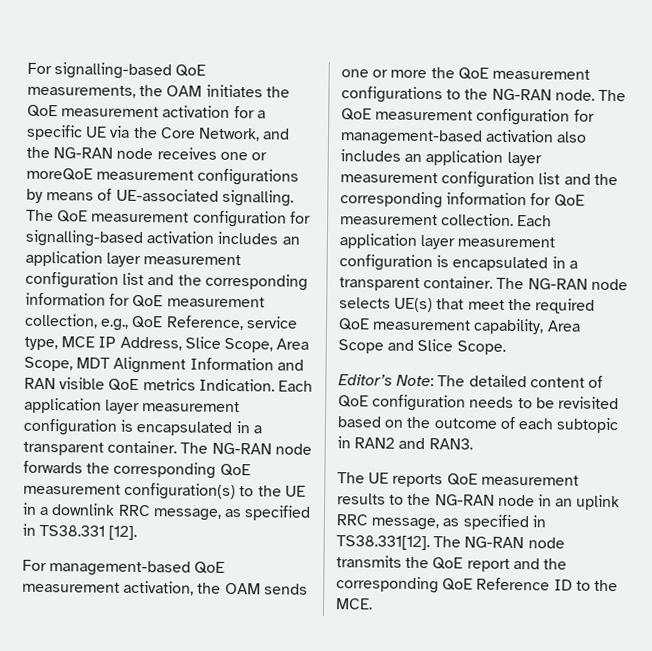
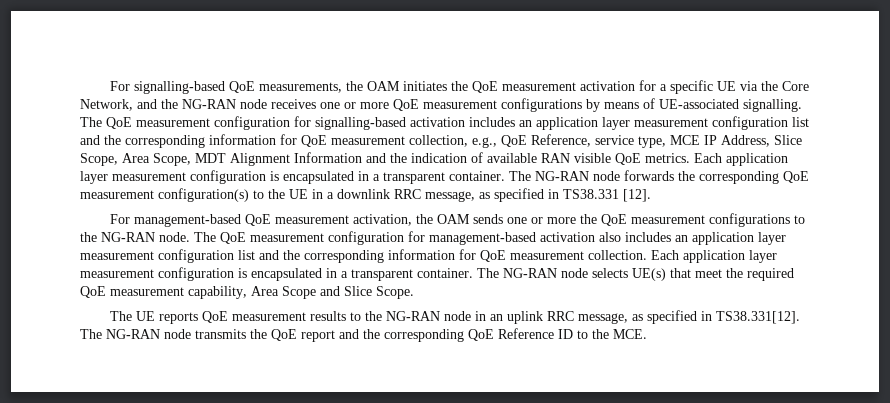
[26,167,93,181] moreQoE -> [360,99,419,111] more QoE
(304, 365) none -> [390,152,537,163] the indication of available
[142,378,275,392] metrics Indication. -> [645,153,690,163] metrics.
[338,374,603,388] [338,394,619,412] [337,416,620,434] [337,436,473,450] // Editor’s Note: The detailed content of QoE configuration needs to be revisited based on the outcome of each subtopic in RAN2 and RAN3. -> (414, 292) none

